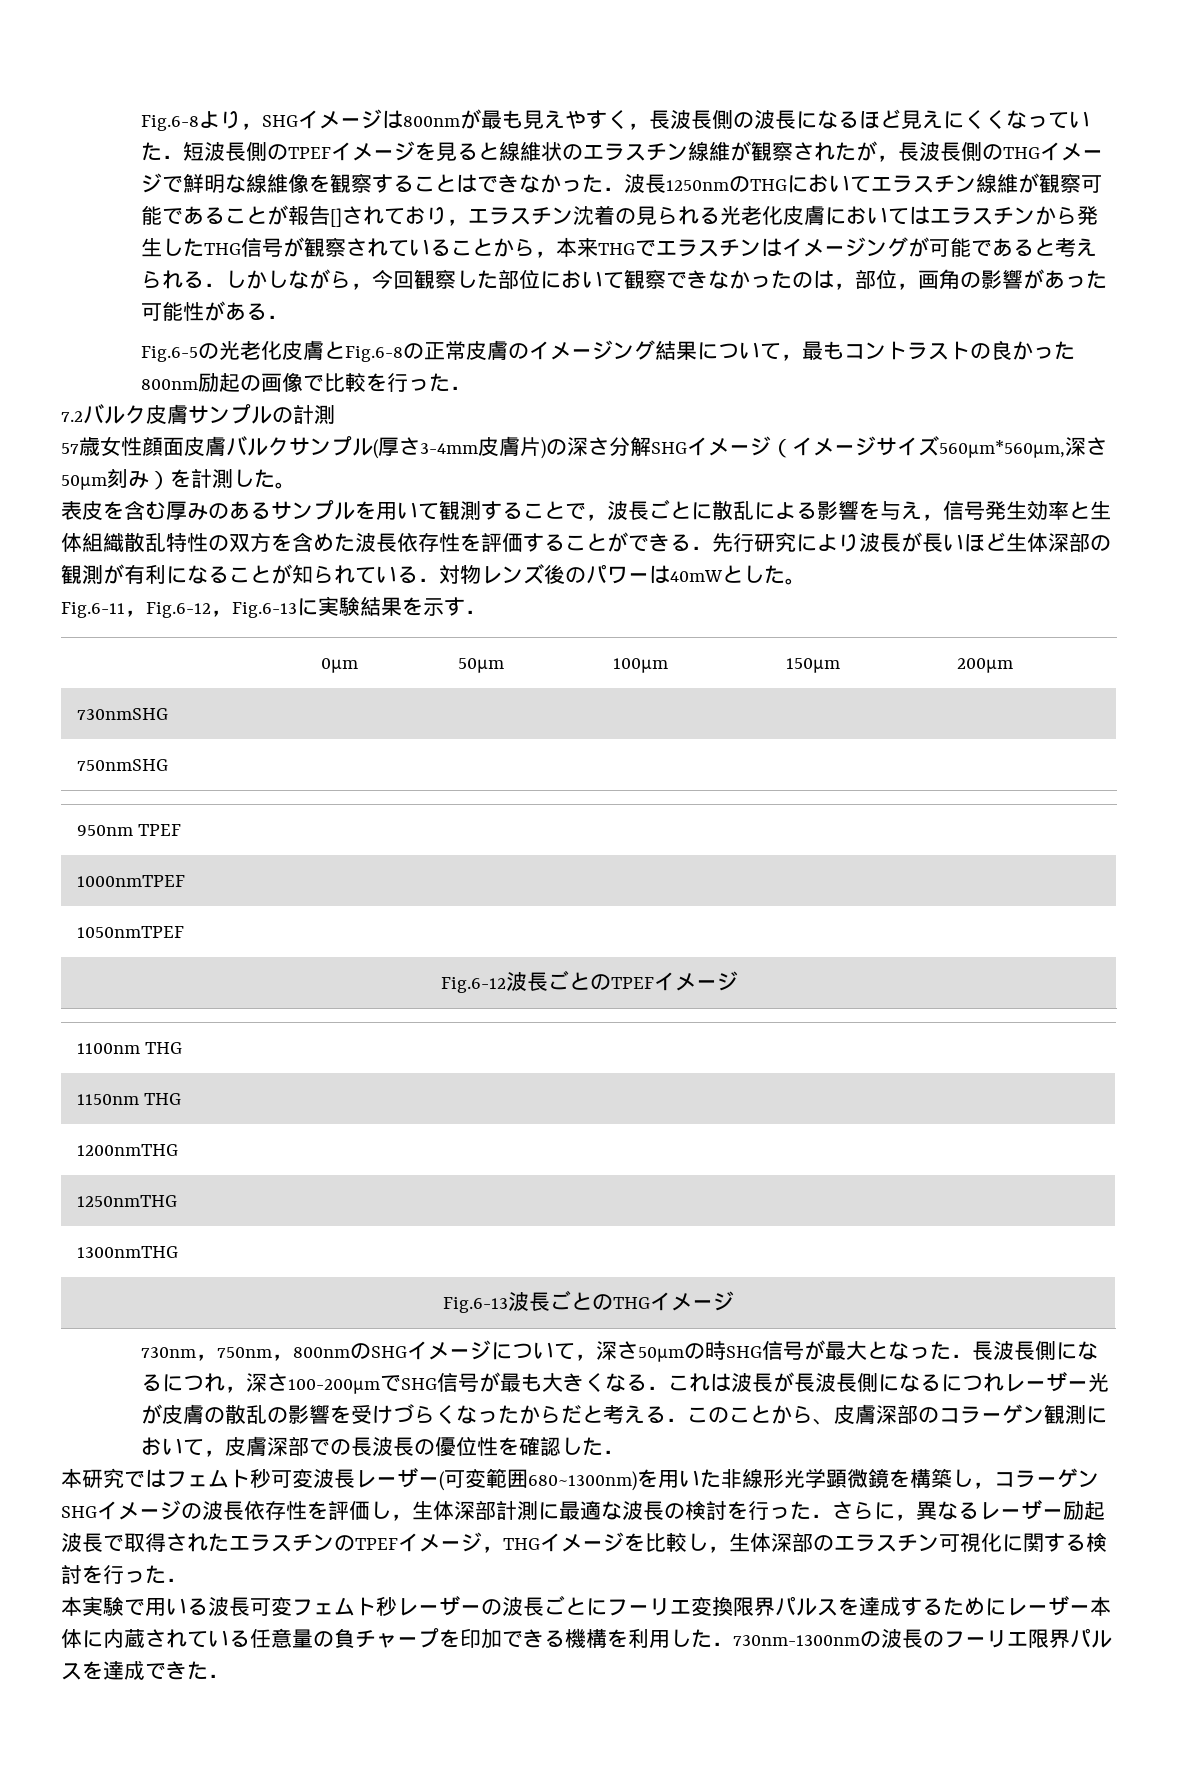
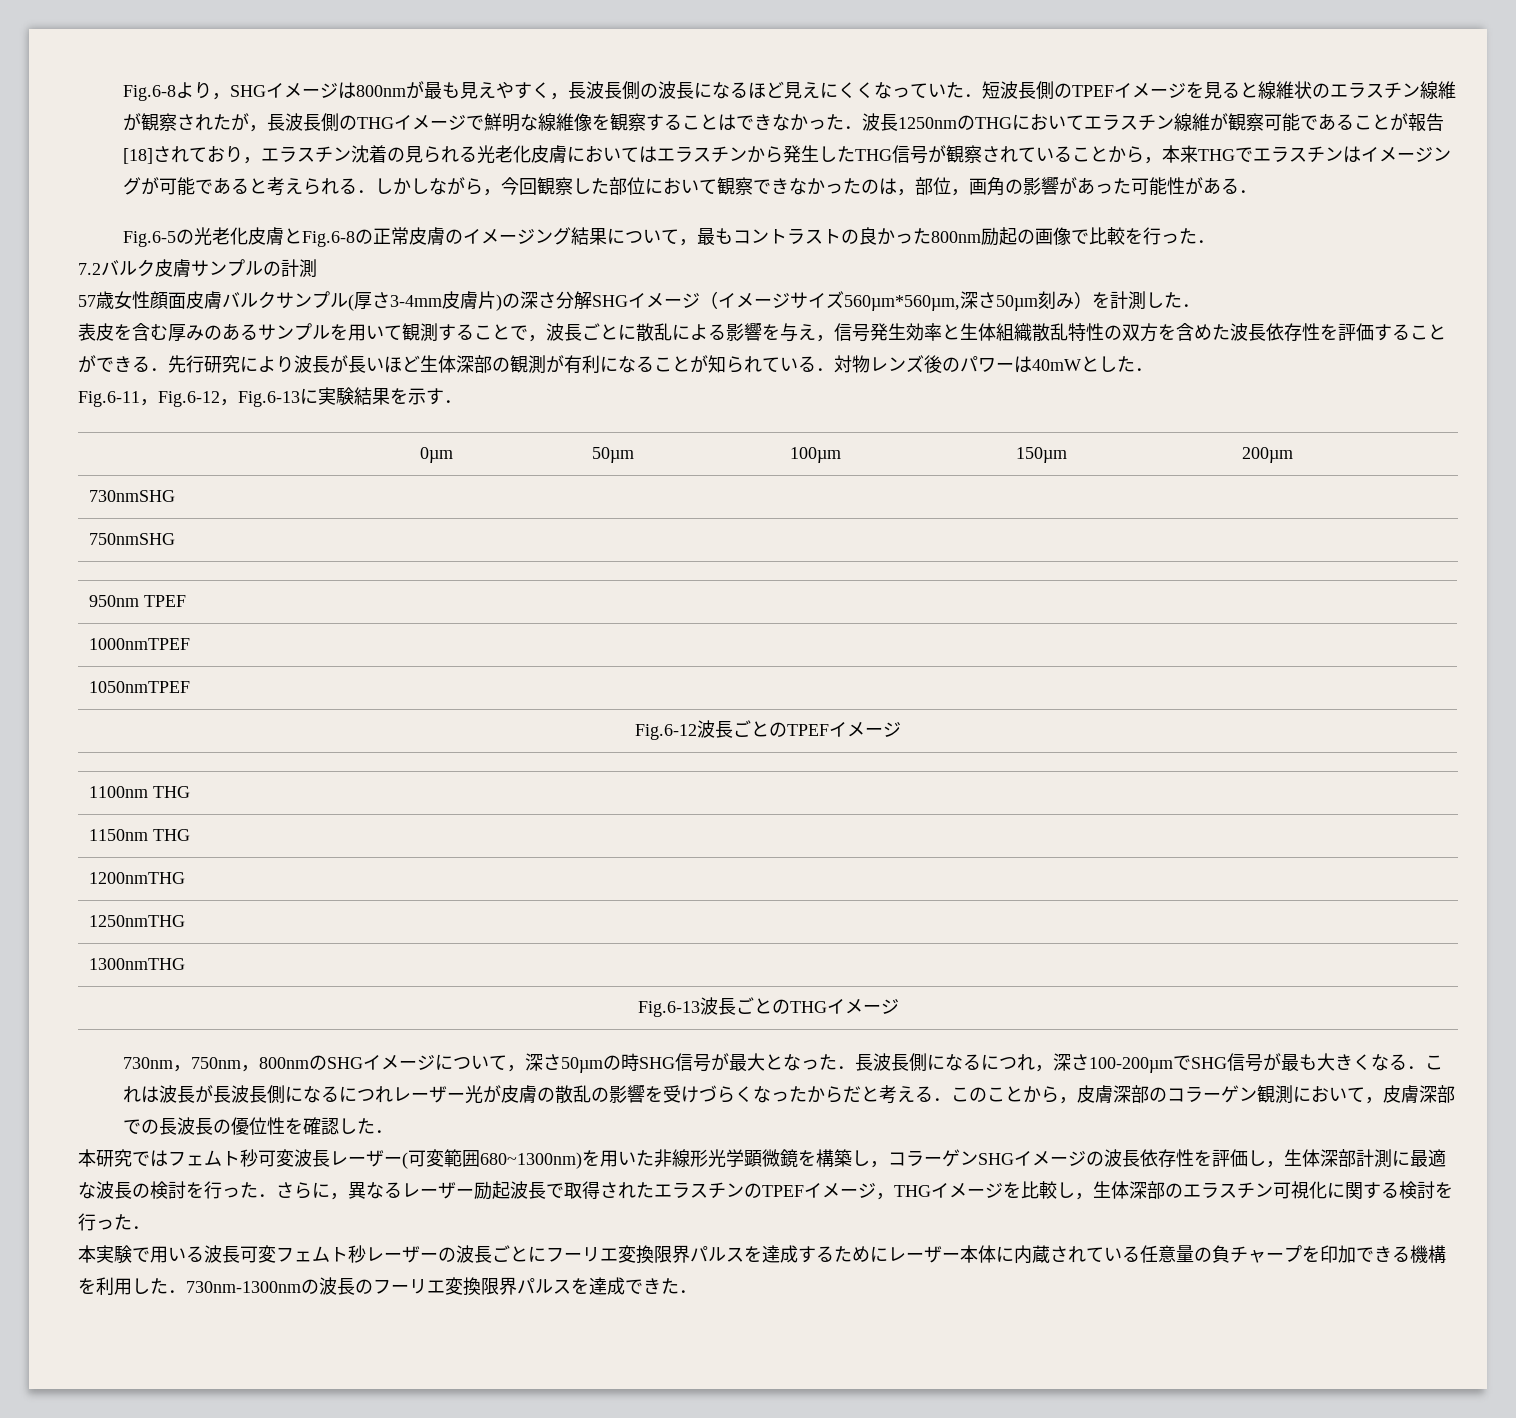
[329,208,342,227] [] -> [122,148,153,164] [18]
[275,482,296,489] 。 -> [1182,304,1200,307] ．
[785,578,806,585] 。 -> [1135,368,1153,371] ．
[812,1418,834,1425] 、 -> [1058,1097,1077,1104] ，
(1028, 1639) none -> [445,1277,481,1296] 変換

